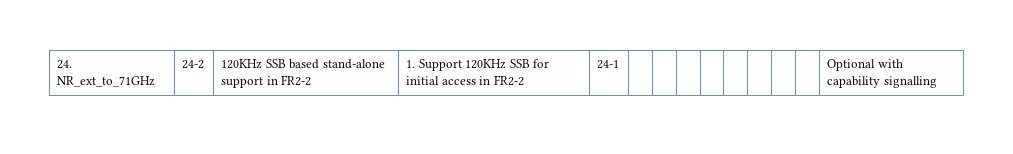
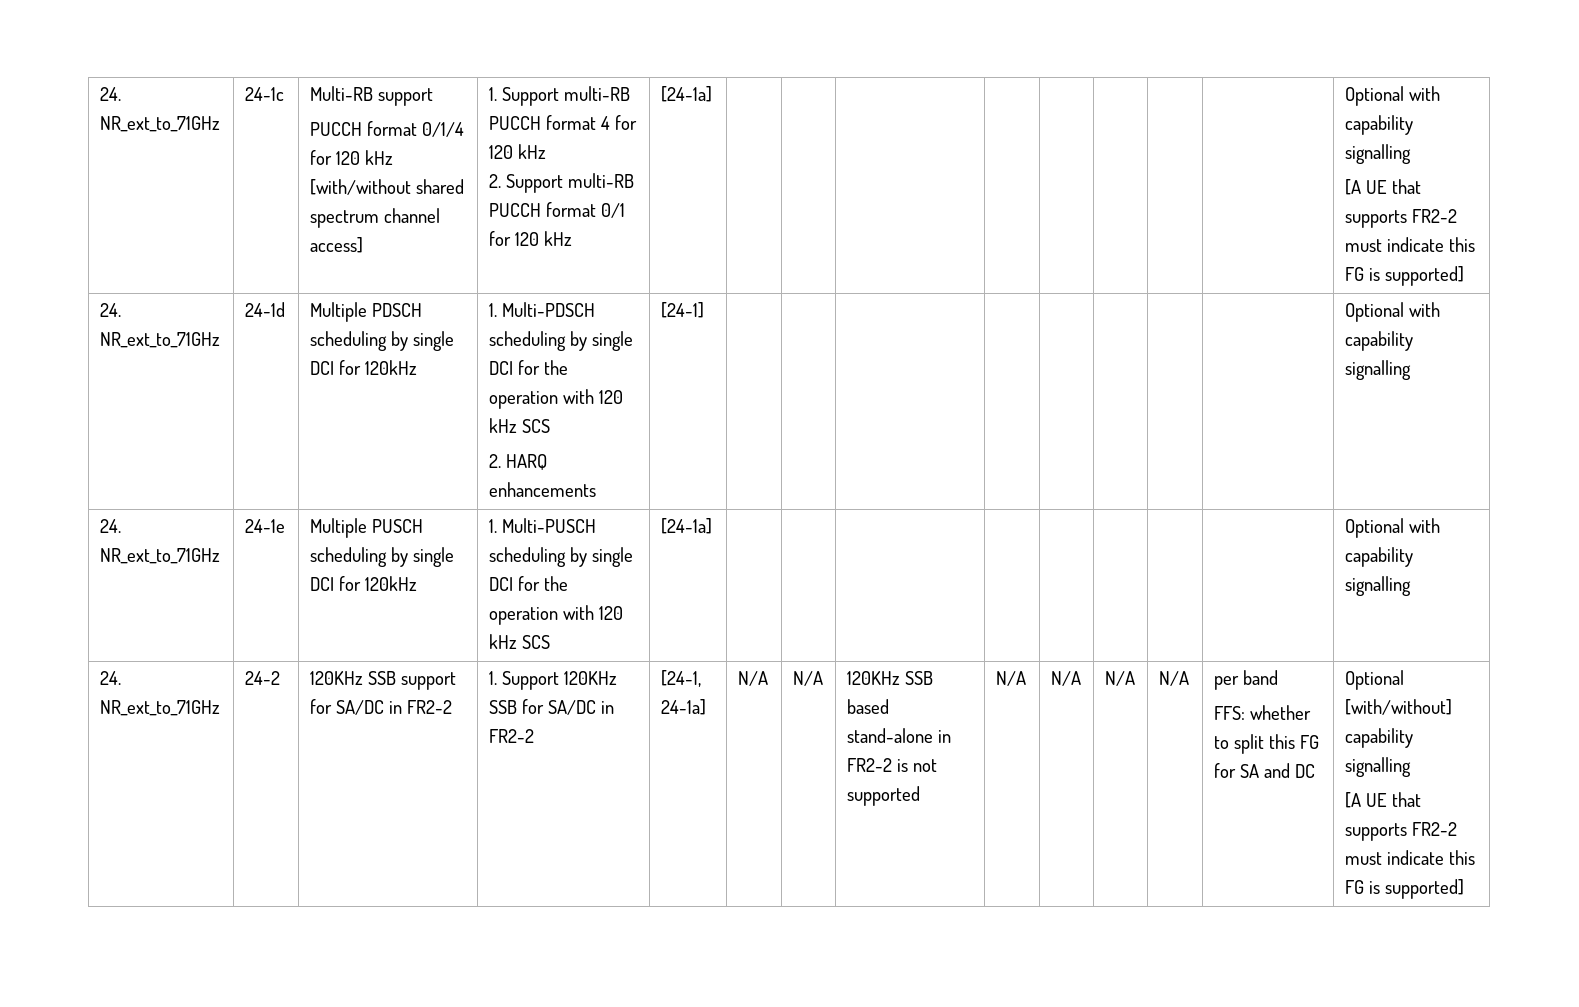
[57,60,73,69] [57,76,156,87] [182,60,205,69] [221,59,385,69] [221,75,312,88] [406,59,550,71] [406,75,524,86] [597,60,620,69] [827,59,903,71] [827,76,937,88] 24. NR_ext_to_71GHz | 24-2 | 120KHz SSB based stand-alone support in FR2-2 | 1. Support 120KHz SSB for initial access in FR2-2 | 24-1 | | | | | | | | | Optional with capability signalling -> [99,87,121,101] [99,116,220,132] [244,87,284,101] [309,86,433,106] [309,121,464,137] [309,150,393,165] [309,179,464,195] [309,208,440,228] [309,237,363,253] [488,86,630,106] [488,115,637,130] [488,144,546,159] [488,173,634,193] [488,202,625,218] [488,231,572,246] [660,86,712,102] [1344,86,1440,106] [1344,115,1413,135] [1344,144,1411,164] [1344,179,1421,195] [1344,209,1457,228] [1344,237,1475,252] [1344,266,1464,286] [99,303,121,317] [99,332,220,348] [244,302,285,317] [309,302,422,322] [309,331,454,351] [309,360,417,375] [488,302,595,317] [488,331,633,351] [488,360,568,375] [488,389,623,409] [488,418,550,433] [488,454,547,470] [488,482,596,497] [660,302,704,318] [1344,302,1440,322] [1344,331,1413,351] [1344,360,1411,380] [99,519,121,533] [99,548,220,564] [244,519,285,533] [309,518,423,538] [309,547,454,567] [309,576,417,591] [488,518,596,533] [488,547,633,567] [488,576,568,591] [488,605,623,625] [488,634,550,649] [660,518,712,534] [1344,518,1440,538] [1344,547,1413,567] [1344,576,1411,596] [99,671,121,685] [99,700,220,716] [244,671,280,685] [309,671,456,690] [309,699,452,715] [488,671,617,690] [488,699,614,715] [488,729,534,743] [660,670,701,687] [660,699,706,715] [737,671,768,686] [792,671,823,686] [846,671,933,685] [846,699,889,714] [846,728,951,743] [846,758,937,772] [846,786,920,806] [995,671,1026,686] [1050,671,1081,686] [1104,671,1135,686] [1158,671,1189,686] [1213,670,1278,690] [1213,705,1311,720] [1213,734,1319,754] [1213,763,1315,778] [1344,670,1404,690] [1344,699,1452,715] [1344,728,1413,748] [1344,757,1411,777] [1344,792,1421,808] [1344,822,1457,841] [1344,850,1475,865] [1344,879,1464,899] 24. NR_ext_to_71GHz | 24-1c | Multi-RB support // PUCCH format 0/1/4 for 120 kHz [with/without shared spectrum channel access] | 1. Support multi-RB PUCCH format 4 for 120 kHz // 2. Support multi-RB PUCCH format 0/1 for 120 kHz | [24-1a] | | | | | | | | | Optional with capability signalling // [A UE that supports FR2-2 must indicate this FG is supported] // 24. NR_ext_to_71GHz | 24-1d | Multiple PDSCH scheduling by single DCI for 120kHz | 1. Multi-PDSCH scheduling by single DCI for the operation with 120 kHz SCS // 2. HARQ enhancements | [24-1] | | | | | | | | | Optional with capability signalling // 24. NR_ext_to_71GHz | 24-1e | Multiple PUSCH scheduling by single DCI for 120kHz | 1. Multi-PUSCH scheduling by single DCI for the operation with 120 kHz SCS | [24-1a] | | | | | | | | | Optional with capability signalling // 24. NR_ext_to_71GHz | 24-2 | 120KHz SSB support for SA/DC in FR2-2 | 1. Support 120KHz SSB for SA/DC in FR2-2 | [24-1, 24-1a] | N/A | N/A | 120KHz SSB based stand-alone in FR2-2 is not supported | N/A | N/A | N/A | N/A | per band // FFS: whether to split this FG for SA and DC | Optional [with/without] capability signalling // [A UE that supports FR2-2 must indicate this FG is supported]

